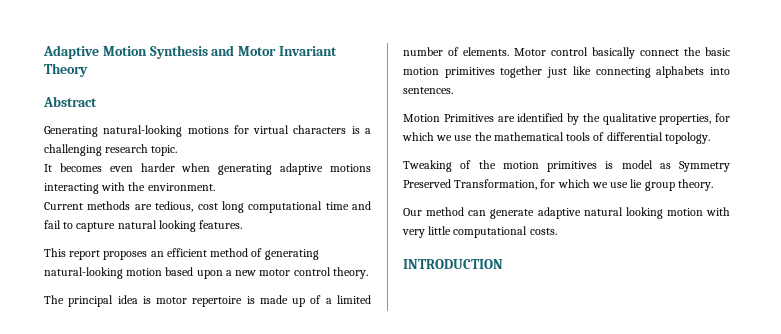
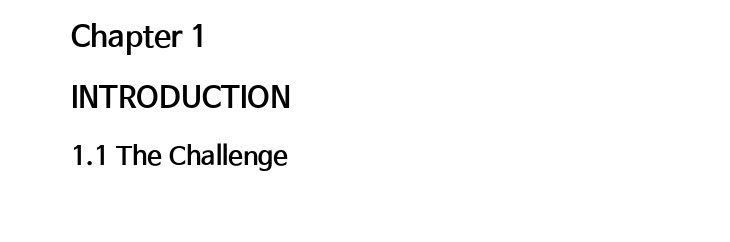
[43,45,337,59] [44,63,88,77] [43,96,97,107] [44,125,371,137] [44,144,178,156] [44,163,371,175] [44,182,215,194] [44,201,371,213] [44,220,243,232] [44,248,319,260] [44,267,368,279] [44,295,371,307] [403,47,730,59] [403,66,730,78] [403,87,453,94] [403,113,730,125] [402,132,710,144] [403,160,730,172] [403,179,713,191] [403,207,730,219] [402,226,557,238] [403,259,503,269] Adaptive Motion Synthesis and Motor Invariant Theory // Abstract // Generating natural-looking motions for virtual characters is a challenging research topic. // It becomes even harder when generating adaptive motions interacting with the environment. // Current methods are tedious, cost long computational time and fail to capture natural looking features. // This report proposes an efficient method of generating natural-looking motion based upon a new motor control theory. // The principal idea is motor repertoire is made up of a limited number of elements. Motor control basically connect the basic motion primitives together just like connecting alphabets into sentences. // Motion Primitives are identified by the qualitative properties, for which we use the mathematical tools of differential topology. // Tweaking of the motion primitives is model as Symmetry Preserved Transformation, for which we use lie group theory. // Our method can generate adaptive natural looking motion with very little computational costs. // INTRODUCTION -> [71,23,207,55] [71,85,291,108] [71,143,288,171] Chapter 1 // INTRODUCTION // 1.1 The Challenge

